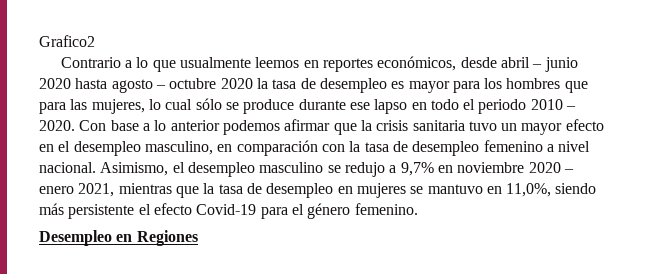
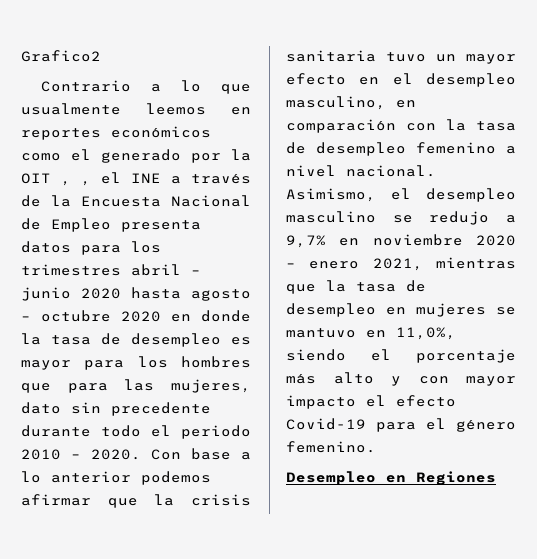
[377,56,497,71] económicos, desde -> [111,126,211,138] [21,149,251,163] [21,172,251,186] [21,195,251,207] [21,218,201,232] [21,241,161,255] [21,264,121,276] económicos como el generado por la OIT , , el INE a través de la Encuesta Nacional de Empleo presenta datos para los trimestres
(253, 83) none -> [171,310,251,322] en donde
[148,98,427,114] lo cual sólo se produce durante ese lapso en -> [21,402,211,416] [21,425,91,437] dato sin precedente durante
[39,203,135,219] más persistente -> [371,349,516,363] [286,372,516,386] [286,395,356,409] el porcentaje más alto y con mayor impacto

